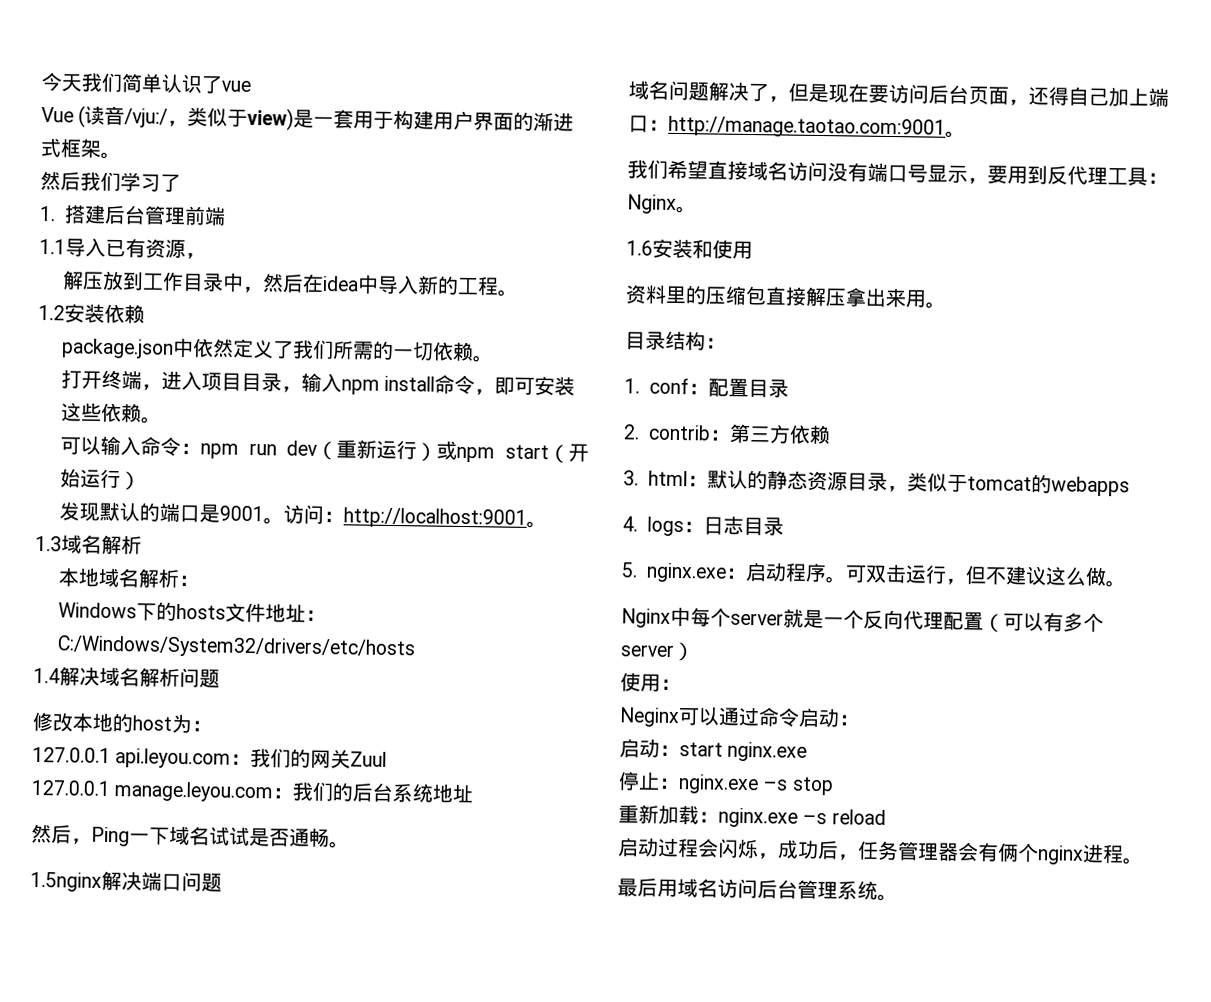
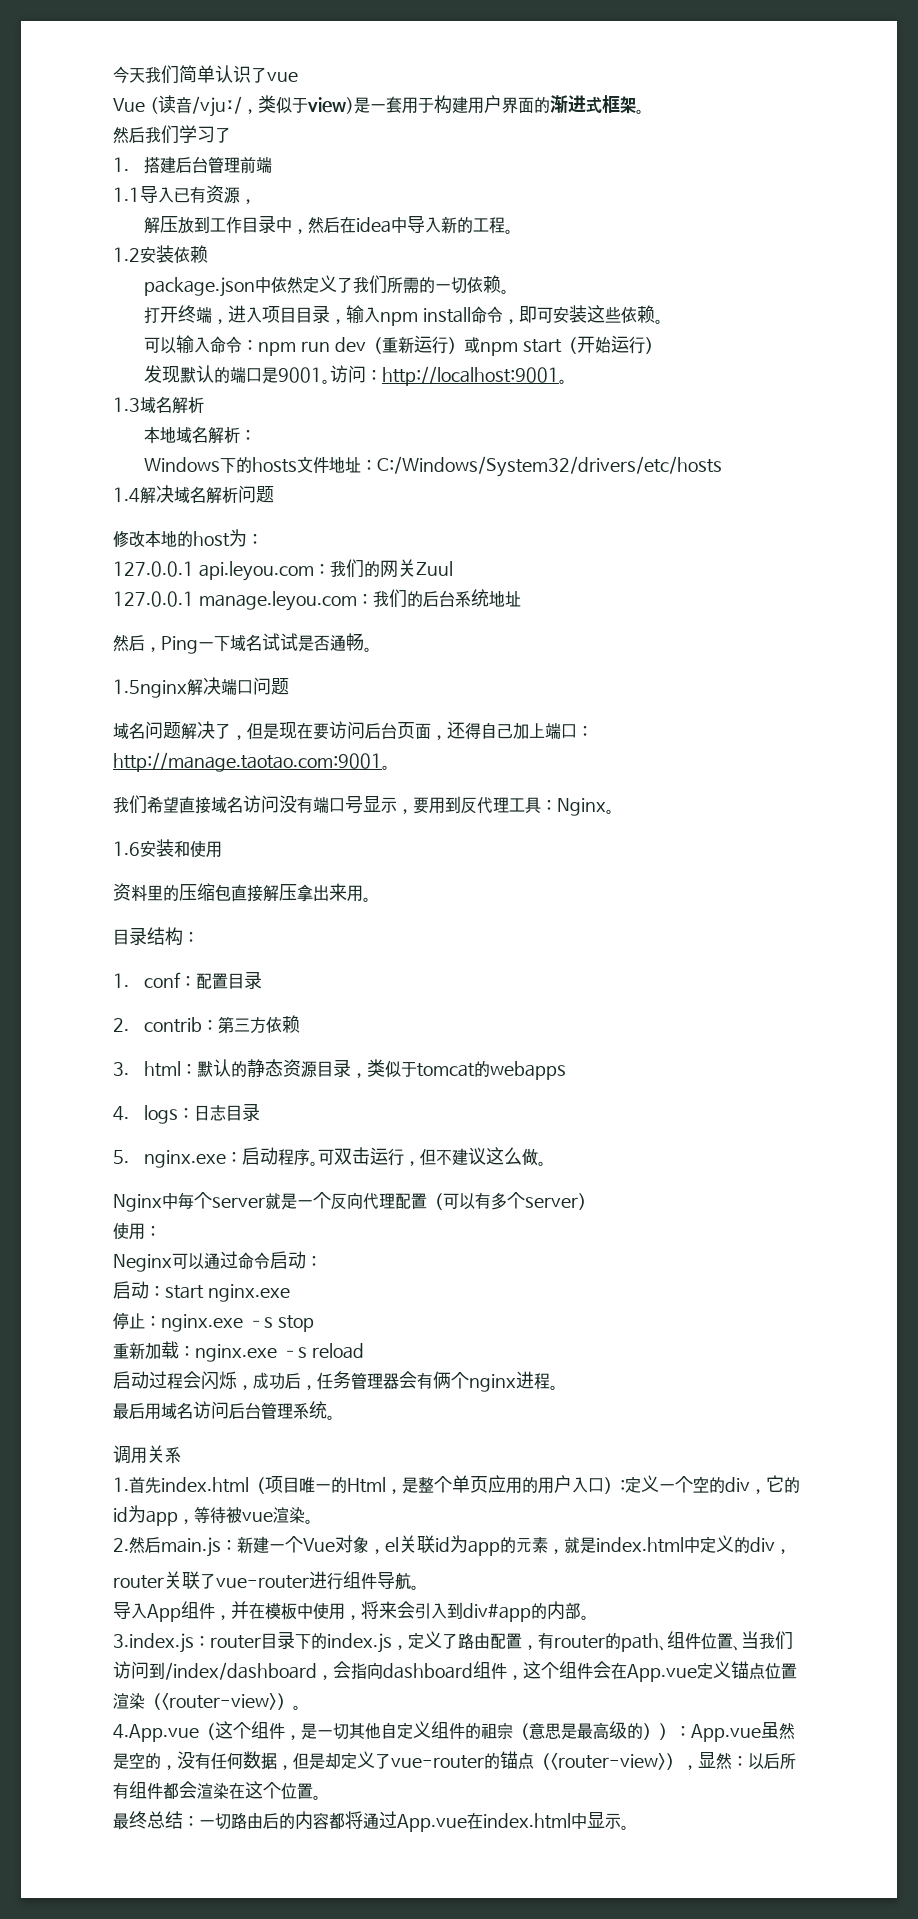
(898, 897) none -> [113,1445,181,1464] [113,1475,800,1494] [113,1505,313,1526] [113,1535,791,1557] [113,1571,419,1590] [113,1601,589,1622] [113,1631,793,1653] [113,1661,797,1682] [113,1693,301,1710] [113,1721,795,1742] [113,1751,796,1770] [113,1781,321,1800] [113,1811,629,1832] // 调用关系 // 1.首先index.html（项目唯一的Html，是整个单页应用的用户入口）:定义一个空的div，它的id为app，等待被vue渲染。 // 2.然后main.js：新建一个Vue对象，el关联id为app的元素，就是index.html中定义的div， // router关联了vue-router进行组件导航。 // 导入App组件，并在模板中使用，将来会引入到div#app的内部。 // 3.index.js：router目录下的index.js，定义了路由配置，有router的path、组件位置、当我们访问到/index/dashboard，会指向dashboard组件，这个组件会在App.vue定义锚点位置渲染（<router-view>）。 // 4.App.vue（这个组件，是一切其他自定义组件的祖宗（意思是最高级的））：App.vue虽然是空的，没有任何数据，但是却定义了vue-router的锚点（<router-view>），显然：以后所有组件都会渲染在这个位置。 // 最终总结：一切路由后的内容都将通过App.vue在index.html中显示。

